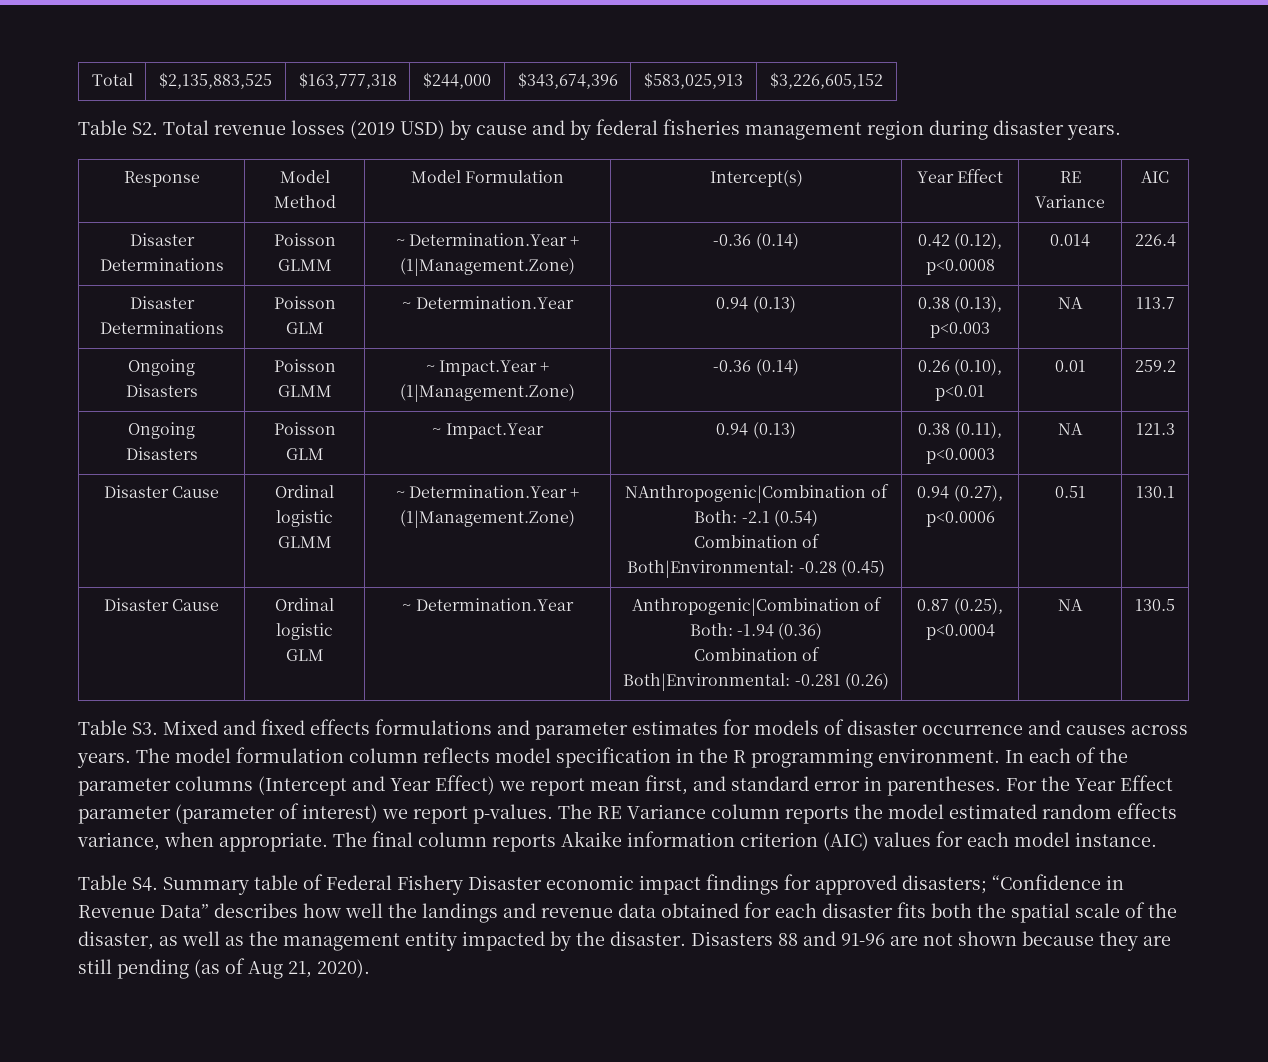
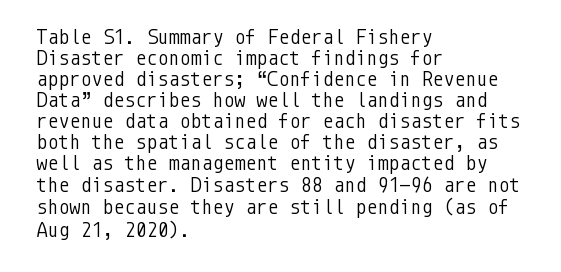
[91,73,133,86] [159,72,272,89] [298,72,397,89] [423,72,491,89] [517,72,618,89] [644,72,743,89] [770,72,883,89] [78,119,1121,140] [123,171,200,187] [279,170,330,183] [273,195,336,208] [410,170,565,183] [709,170,803,187] [916,169,1004,183] [1059,171,1081,183] [1035,195,1105,208] [1141,171,1169,183] [129,233,195,246] [99,258,224,271] [273,233,336,246] [277,259,332,271] [395,233,580,246] [400,258,575,276] [713,233,799,250] [917,233,1003,250] [925,259,995,275] [1050,234,1090,247] [1134,234,1176,247] [129,296,195,309] [99,321,224,334] [273,296,336,309] [285,322,324,334] [402,296,574,309] [716,296,796,313] [917,296,1003,313] [930,322,990,338] [1058,297,1083,309] [1135,297,1175,309] [128,359,195,376] [125,384,198,397] [273,359,336,372] [277,385,332,397] [425,360,550,376] [400,384,575,402] [713,359,799,376] [917,359,1003,376] [935,385,985,401] [1054,360,1086,372] [1134,360,1176,372] [128,422,195,439] [125,447,198,460] [273,422,336,435] [285,448,324,460] [432,423,544,439] [716,422,796,439] [918,422,1002,439] [925,448,995,464] [1058,423,1083,435] [1135,423,1175,435] [103,485,220,498] [275,485,334,498] [276,510,333,527] [277,536,332,548] [395,485,580,498] [400,510,575,528] [625,484,889,503] [694,510,818,527] [693,534,821,548] [627,560,885,578] [917,485,1003,502] [925,511,995,527] [1054,486,1086,498] [1135,486,1175,498] [103,598,220,611] [275,598,334,611] [276,623,333,640] [285,649,324,661] [402,598,574,611] [631,597,883,616] [689,623,823,640] [693,647,821,661] [623,673,889,691] [917,598,1003,615] [925,624,995,640] [1058,599,1083,611] [1135,599,1175,611] [78,719,1188,740] [77,747,1128,768] [78,775,1173,796] [78,803,1177,824] [77,831,1157,852] [78,875,298,895] Total | $2,135,883,525 | $163,777,318 | $244,000 | $343,674,396 | $583,025,913 | $3,226,605,152 // Table S2. Total revenue losses (2019 USD) by cause and by federal fisheries management region during disaster years. // Response | Model Method | Model Formulation | Intercept(s) | Year Effect | RE Variance | AIC // Disaster Determinations | Poisson GLMM | ~ Determination.Year + (1|Management.Zone) | -0.36 (0.14) | 0.42 (0.12), p<0.0008 | 0.014 | 226.4 // Disaster Determinations | Poisson GLM | ~ Determination.Year | 0.94 (0.13) | 0.38 (0.13), p<0.003 | NA | 113.7 // Ongoing Disasters | Poisson GLMM | ~ Impact.Year + (1|Management.Zone) | -0.36 (0.14) | 0.26 (0.10), p<0.01 | 0.01 | 259.2 // Ongoing Disasters | Poisson GLM | ~ Impact.Year | 0.94 (0.13) | 0.38 (0.11), p<0.0003 | NA | 121.3 // Disaster Cause | Ordinal logistic GLMM | ~ Determination.Year + (1|Management.Zone) | NAnthropogenic|Combination of Both: -2.1 (0.54) // Combination of Both|Environmental: -0.28 (0.45) | 0.94 (0.27), p<0.0006 | 0.51 | 130.1 // Disaster Cause | Ordinal logistic GLM | ~ Determination.Year | Anthropogenic|Combination of Both: -1.94 (0.36) // Combination of Both|Environmental: -0.281 (0.26) | 0.87 (0.25), p<0.0004 | NA | 130.5 // Table S3. Mixed and fixed effects formulations and parameter estimates for models of disaster occurrence and causes across years. The model formulation column reflects model specification in the R programming environment. In each of the parameter columns (Intercept and Year Effect) we report mean first, and standard error in parentheses. For the Year Effect parameter (parameter of interest) we report p-values. The RE Variance column reports the model estimated random effects variance, when appropriate. The final column reports Akaike information criterion (AIC) values for each model instance. // Table S4. Summary table -> [36,29,223,47] Table S1. Summary

